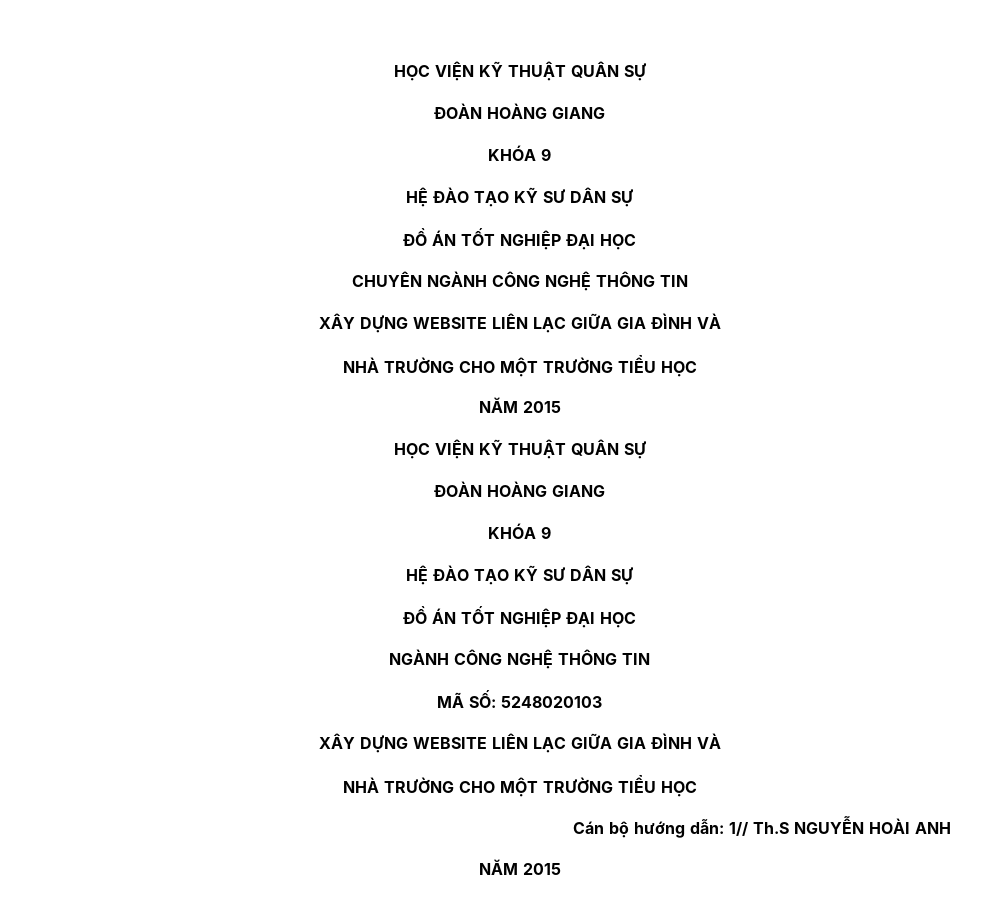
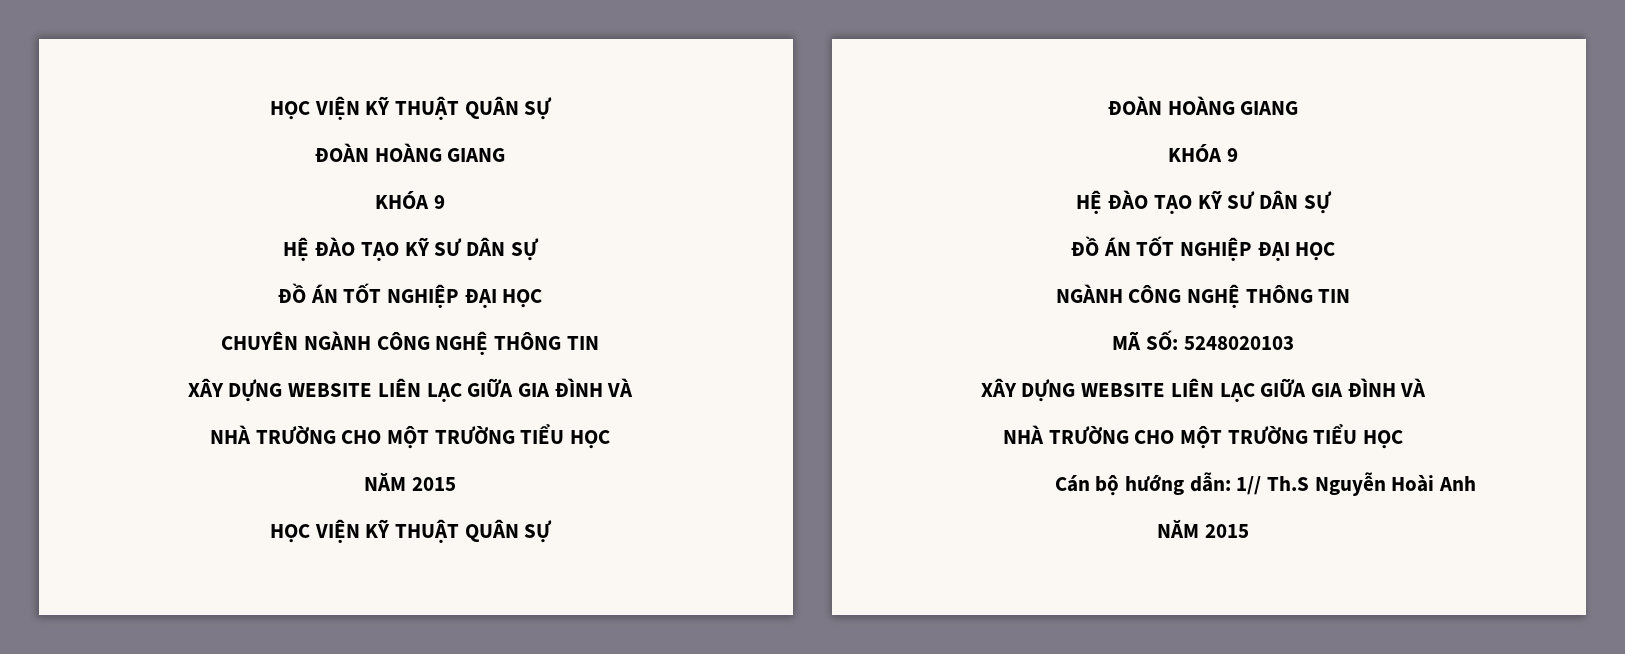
[794,816,951,834] NGUYỄN HOÀI ANH -> [1314,472,1476,496] Nguyễn Hoài Anh

